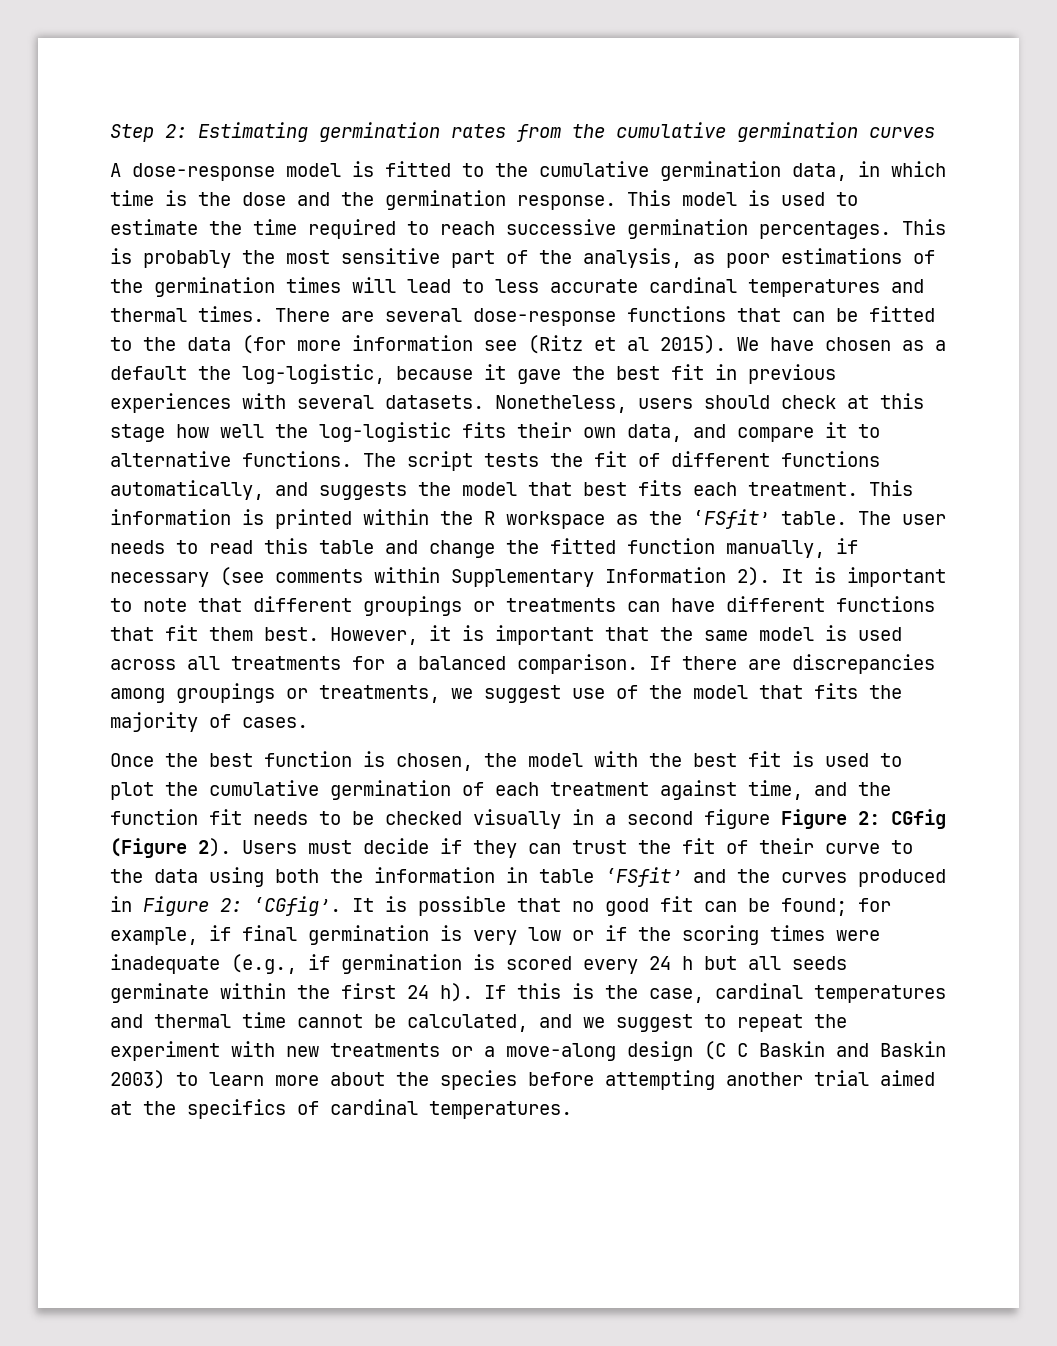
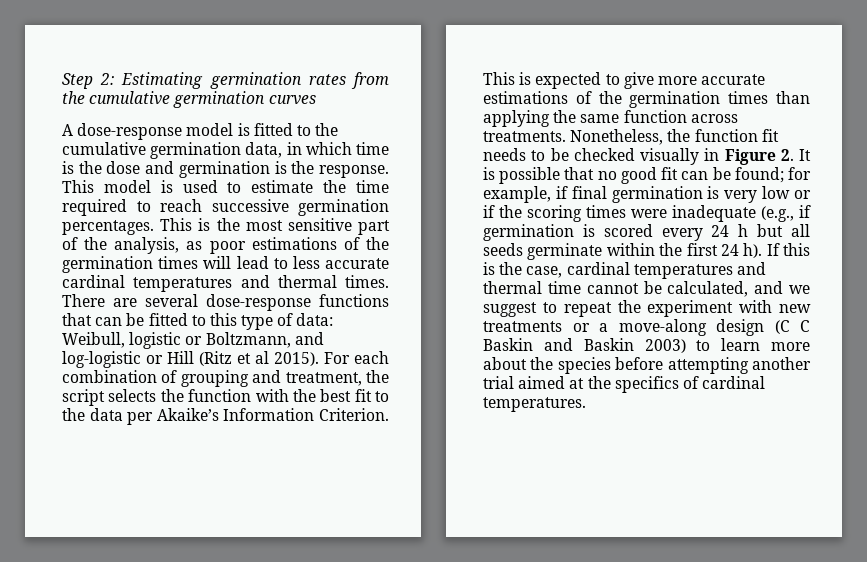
[341,190,506,210] the germination -> [178,161,315,178] germination is the
[143,250,231,268] probably -> (211, 224) none
[143,335,946,354] [110,364,836,384] [110,393,924,413] [110,422,880,442] [110,451,880,471] [110,480,913,500] [110,509,946,529] [110,538,858,558] [110,567,946,587] [110,596,935,616] [110,625,902,645] [110,654,935,674] [110,683,902,703] [110,712,308,732] [110,751,902,771] [110,780,847,800] the data (for more information see (Ritz et al 2015). We have chosen as a default the log-logistic, because it gave the best fit in previous experiences with several datasets. Nonetheless, users should check at this stage how well the log-logistic fits their own data, and compare it to alternative functions. The script tests the fit of different functions automatically, and suggests the model that best fits each treatment. This information is printed within the R workspace as the ‘FSfit’ table. The user needs to read this table and change the fitted function manually, if necessary (see comments within Supplementary Information 2). It is important to note that different groupings or treatments can have different functions that fit them best. However, it is important that the same model is used across all treatments for a balanced comparison. If there are discrepancies among groupings or treatments, we suggest use of the model that fits the majority of cases. // Once the best function is chosen, the model with the best fit is used to plot the cumulative germination of each treatment against time, and -> [209,313,334,330] [62,332,324,349] [62,351,389,368] [62,370,389,387] [62,389,389,406] [62,408,389,425] [483,72,766,89] [483,91,810,108] [483,110,738,127] [483,129,664,145] this type of data: Weibull, logistic or Boltzmann, and log-logistic or Hill (Ritz et al 2015). For each combination of grouping and treatment, the script selects the function with the best fit to the data per Akaike’s Information Criterion. This is expected to give more accurate estimations of the germination times than applying the same function across treatments. Nonetheless,
[605,809,946,829] [110,838,913,858] [110,867,946,887] [110,896,341,916] a second figure Figure 2: CGfig (Figure 2). Users must decide if they can trust the fit of their curve to the data using both the information in table ‘FSfit’ and the curves produced in Figure 2: ‘CGfig’. -> [724,149,794,165] Figure 2.

